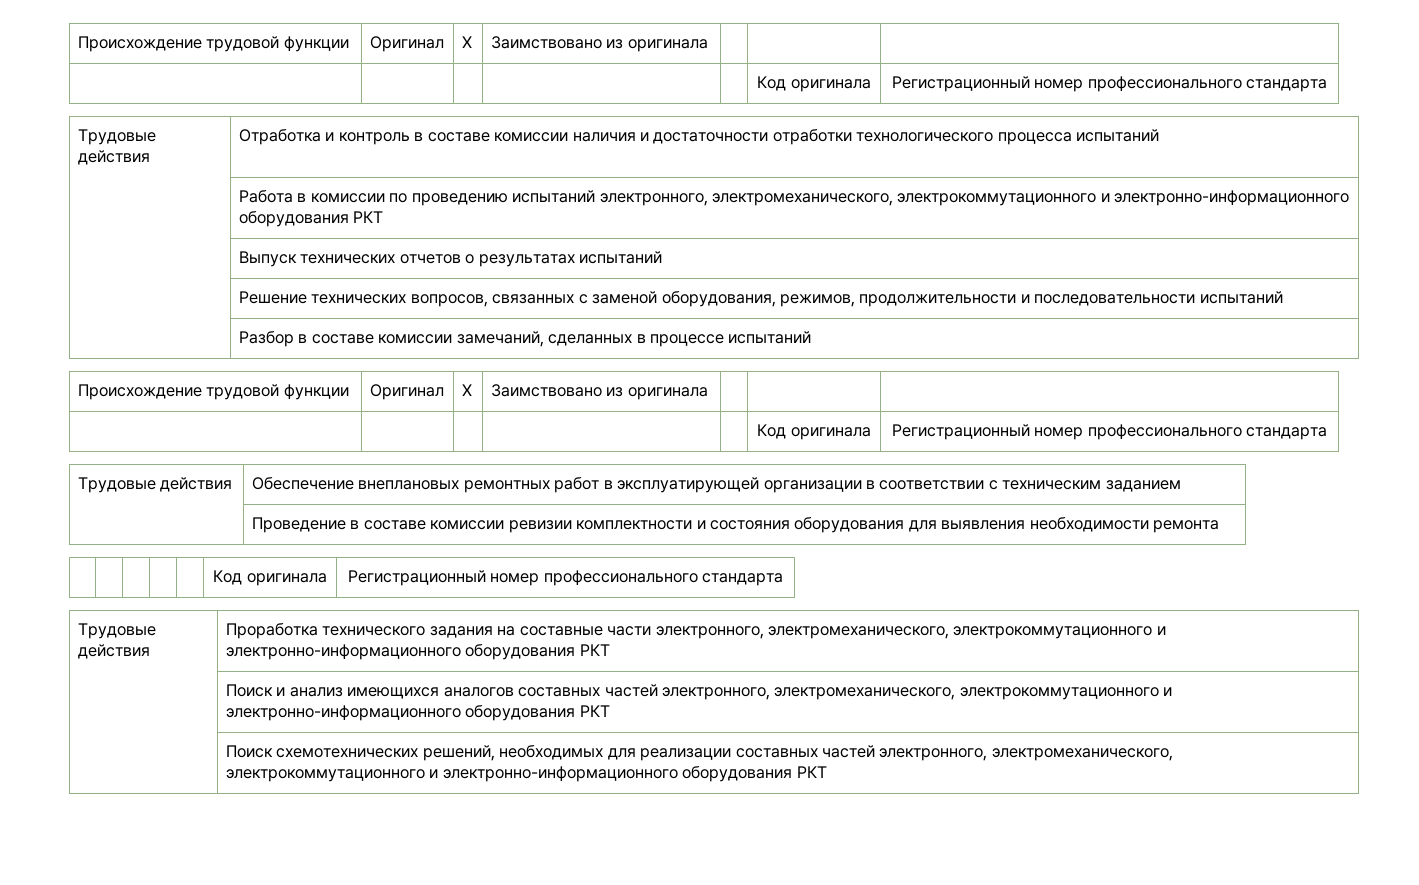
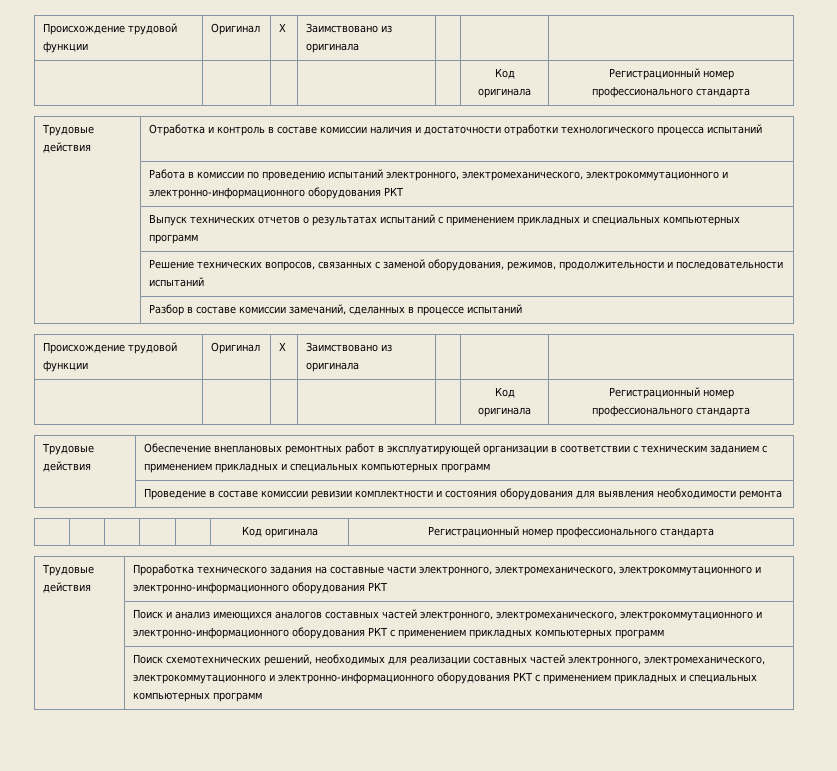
(663, 257) none -> [438,216,741,226] [149,234,199,244] с применением прикладных и специальных компьютерных программ
(1181, 486) none -> [762,445,768,453] [144,463,491,473] с применением прикладных и специальных компьютерных программ
(610, 711) none -> [390,629,665,639] с применением прикладных компьютерных программ
(827, 772) none -> [535,674,758,684] [133,692,263,702] с применением прикладных и специальных компьютерных программ

